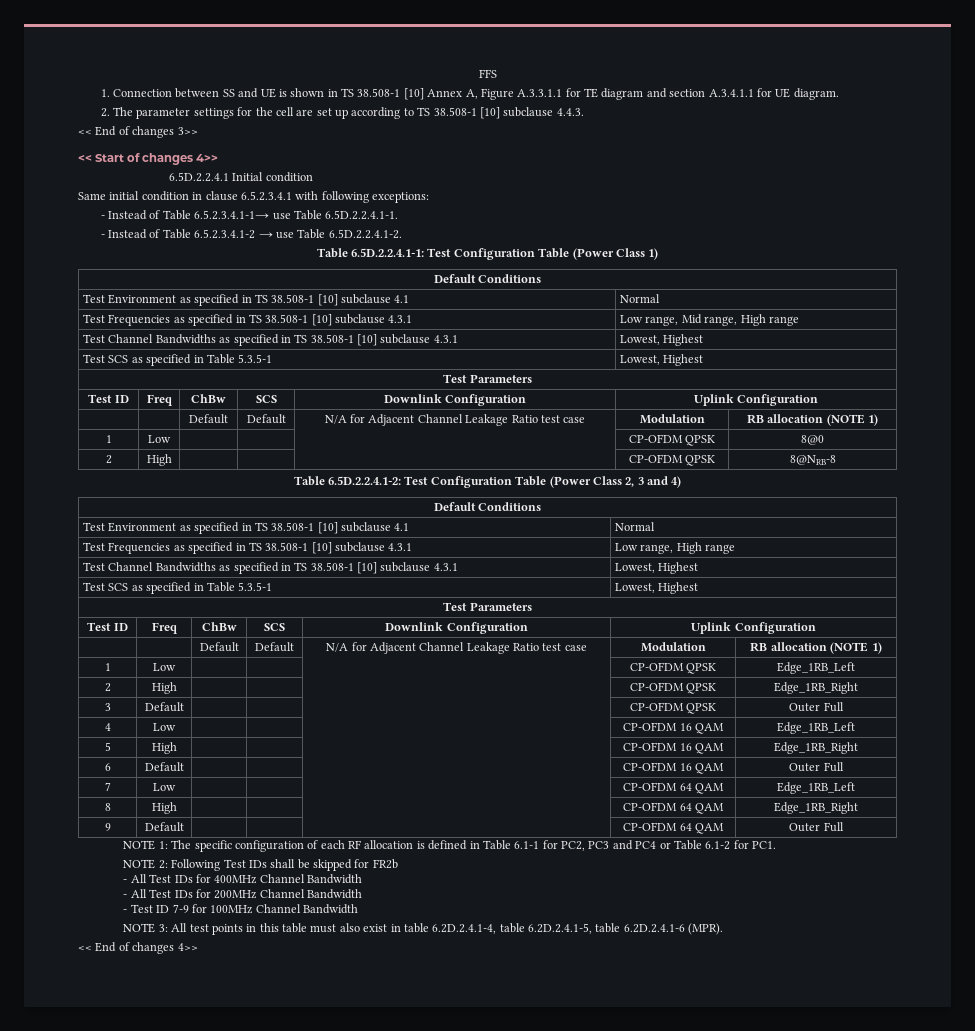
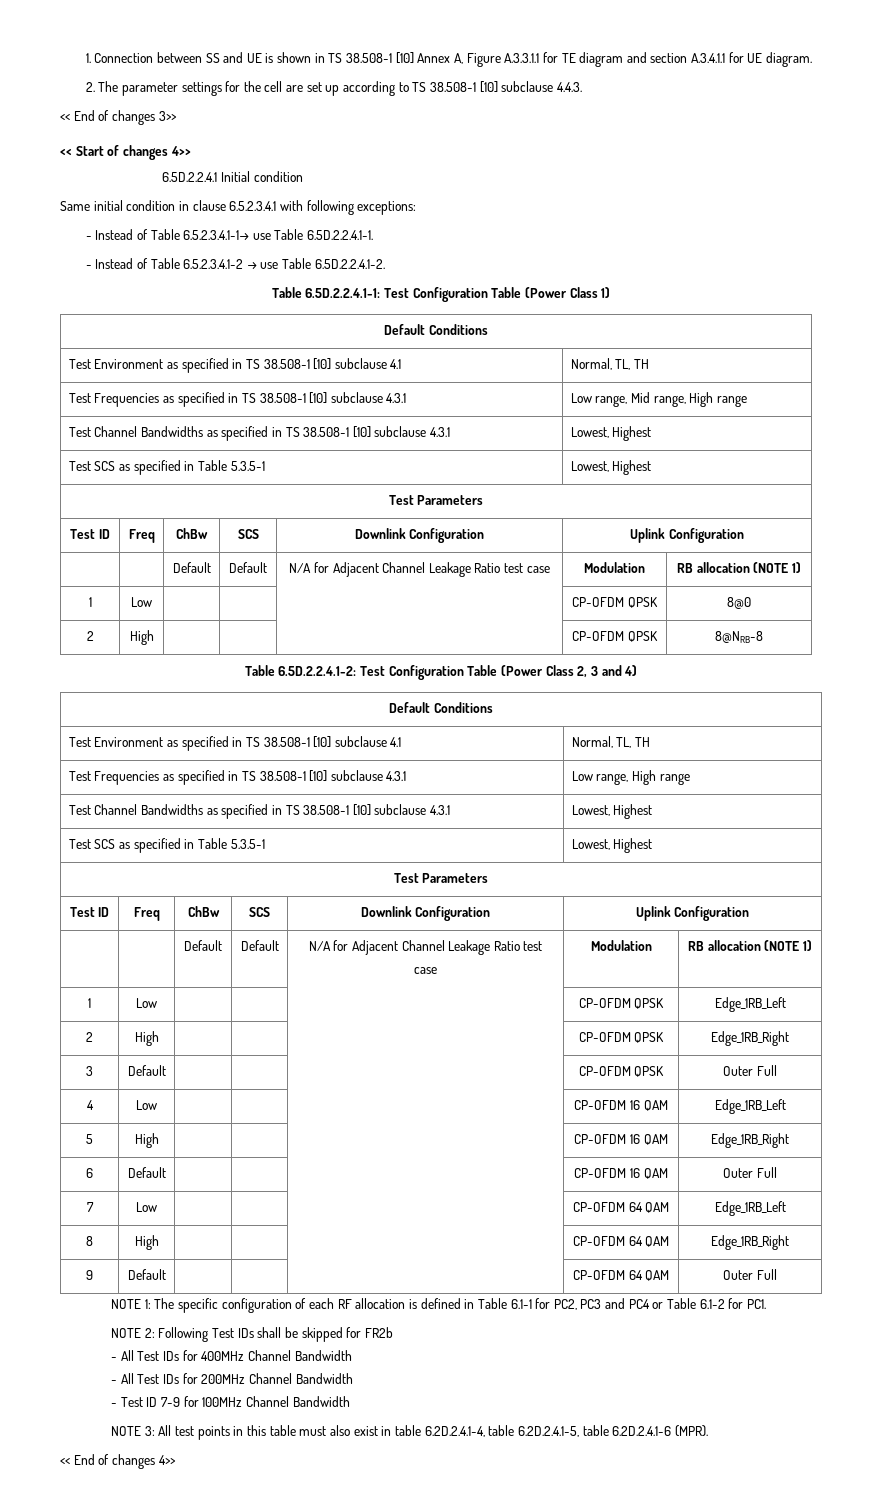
[478,69,497,78] FFS // -> (85, 58) none
[620,294,661,303] Normal -> [570,358,649,370] Normal, TL, TH
[615,522,656,531] Normal -> [571,736,650,748] Normal, TL, TH

